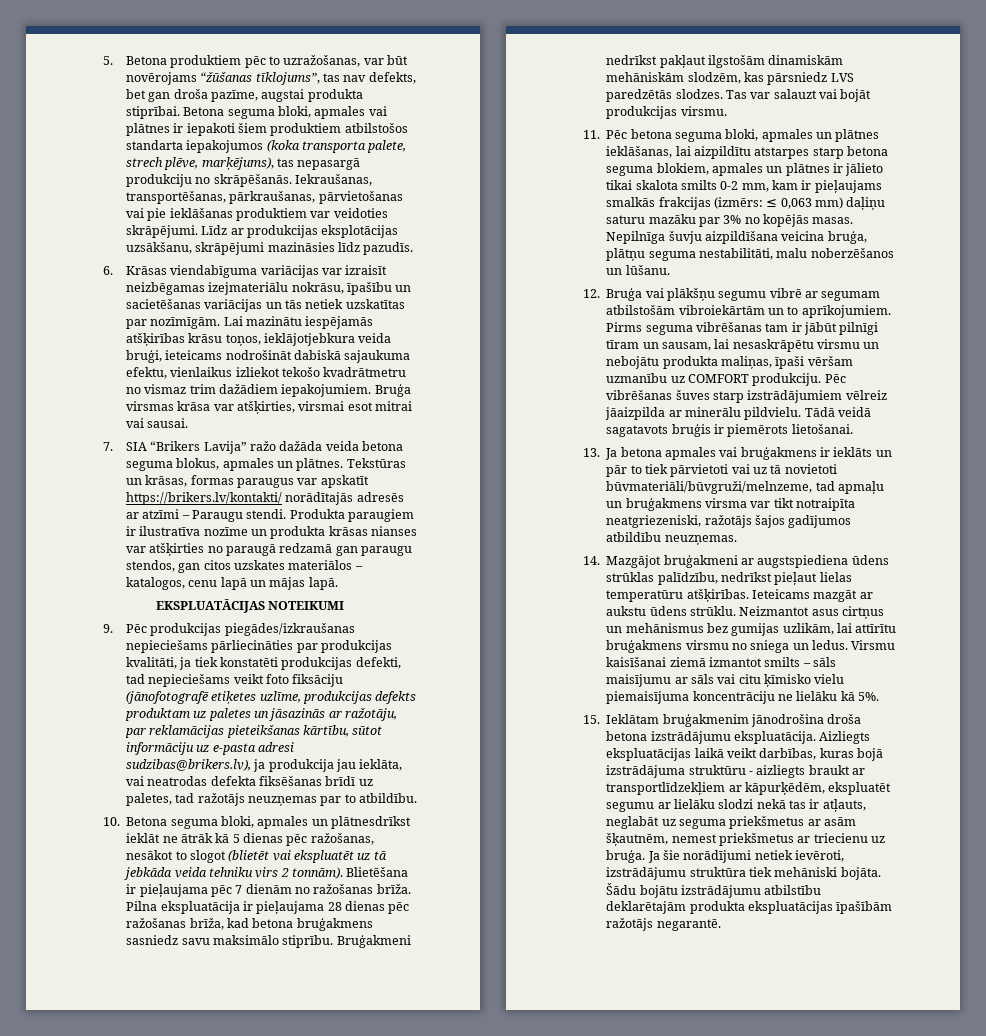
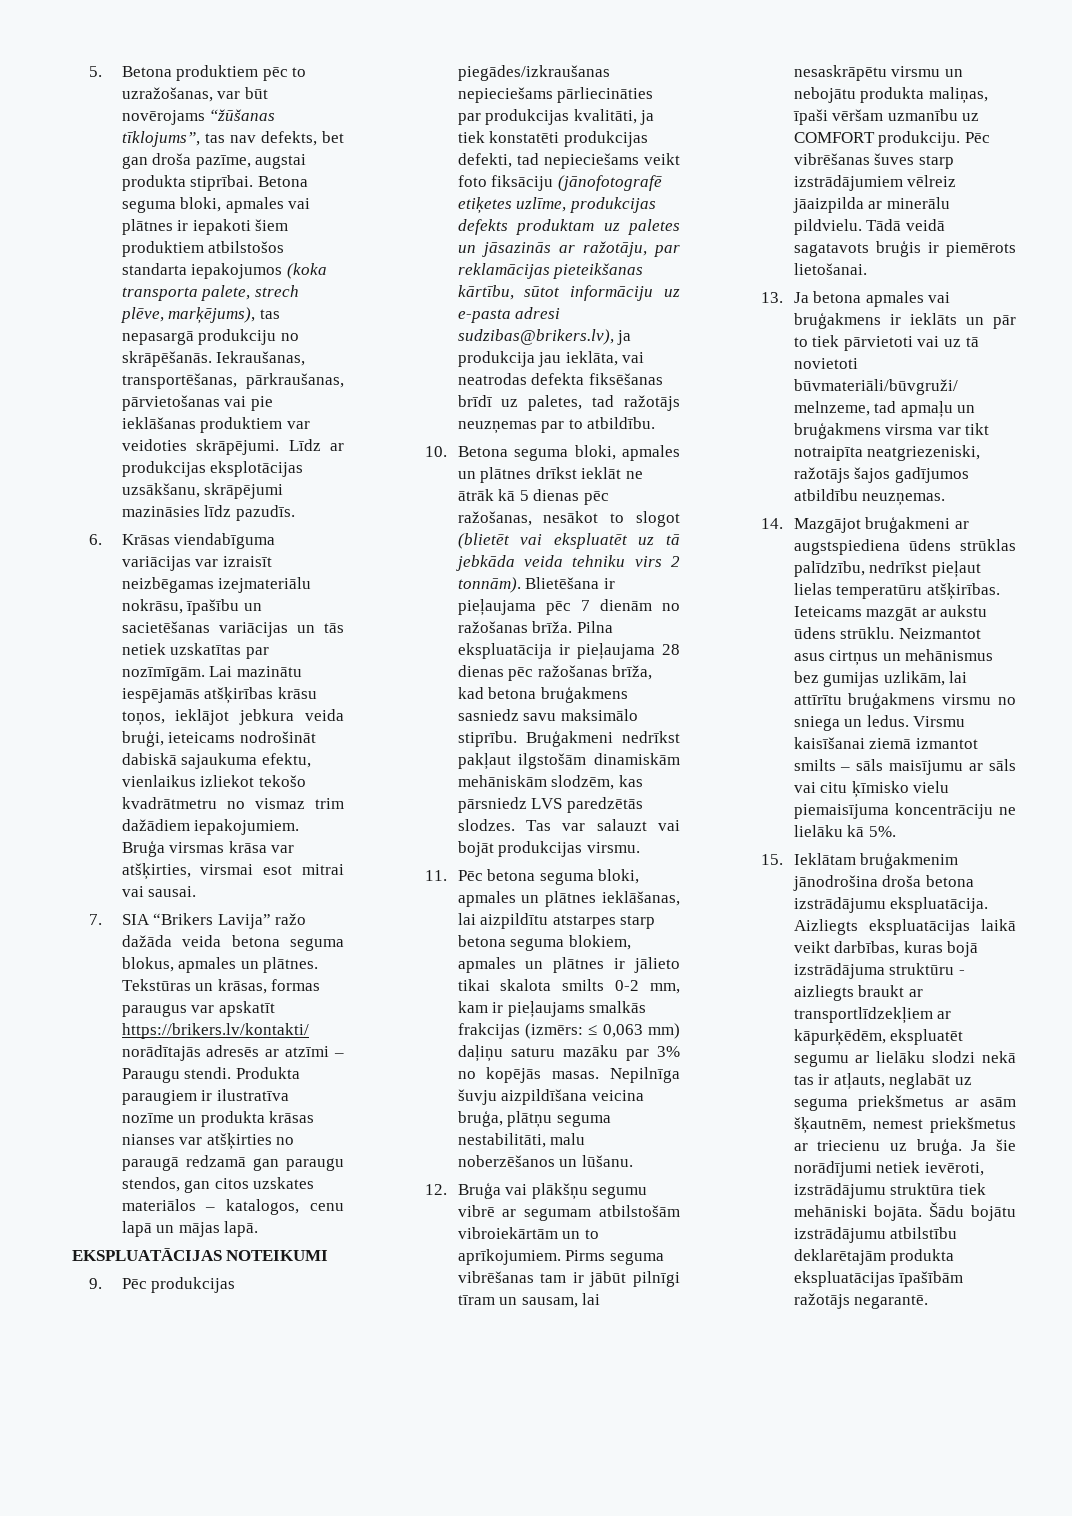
[264,333,356,346] ieklājotjebkura -> [175,709,295,725] ieklājot jebkura
[331,816,412,829] plātnesdrīkst -> [480,467,577,483] plātnes drīkst

